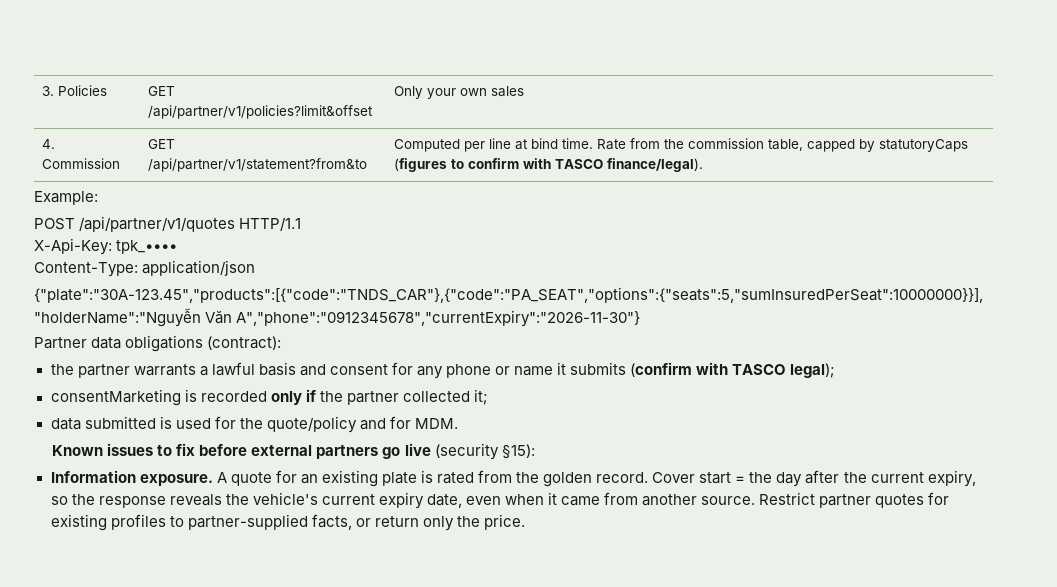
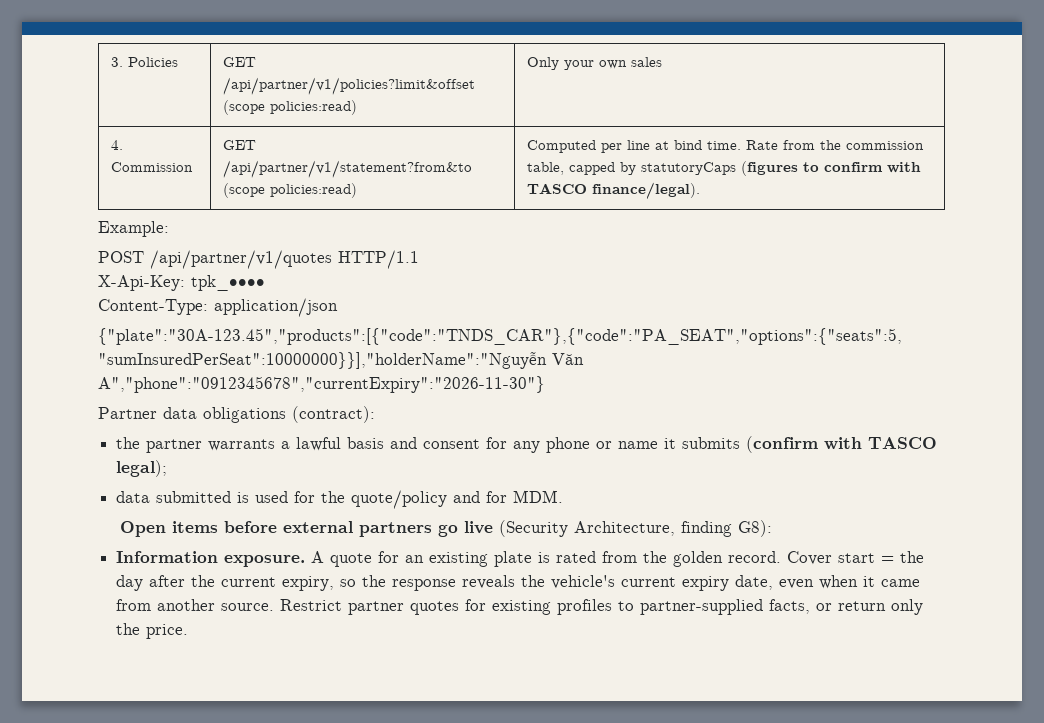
(374, 112) none -> [222,100,357,115] (scope policies:read)
(368, 165) none -> [222,183,357,198] (scope policies:read)
[50,389,488,406] // consentMarketing is recorded only if the partner collected it; -> (168, 468) none
[52,443,196,456] Known issues to fix -> [119,521,218,537] Open items
[434,443,535,460] (security §15): -> [498,520,772,537] (Security Architecture, finding G8):

